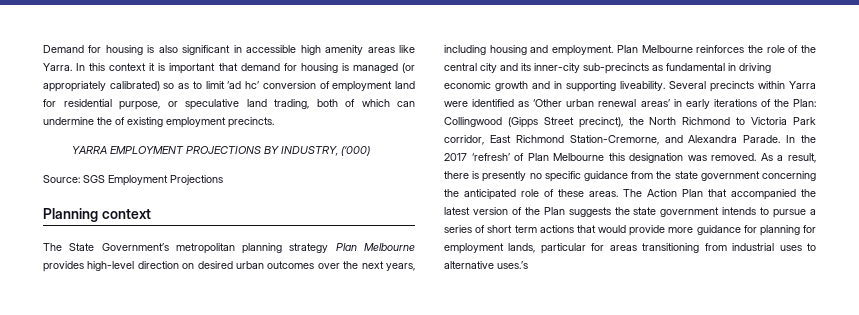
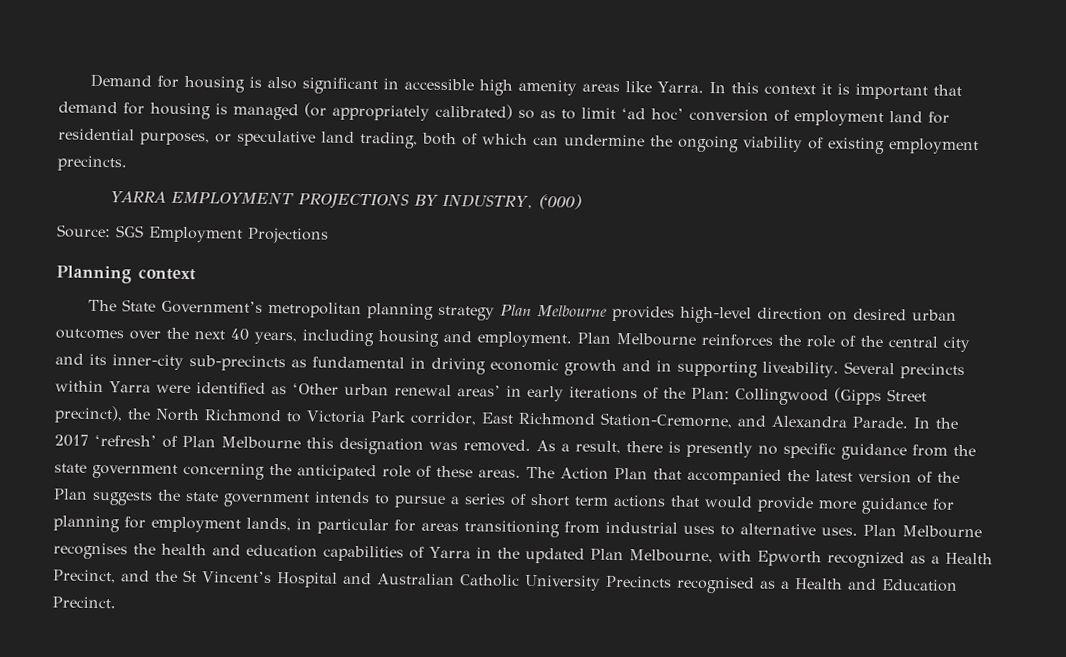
[245,81,260,89] hc’ -> [651,108,684,121] hoc’
[119,101,160,110] purpose, -> [140,132,210,146] purposes,
(112, 121) none -> [678,135,803,153] ongoing viability
(384, 265) none -> [230,328,249,341] 40
(536, 248) none -> [296,518,312,530] in
[497,261,528,269] uses.’s -> [821,524,982,539] [53,542,993,569] [53,569,958,594] [52,596,116,609] uses. Plan Melbourne recognises the health and education capabilities of Yarra in the updated Plan Melbourne, with Epworth recognized as a Health Precinct, and the St Vincent’s Hospital and Australian Catholic University Precincts recognised as a Health and Education Precinct.

